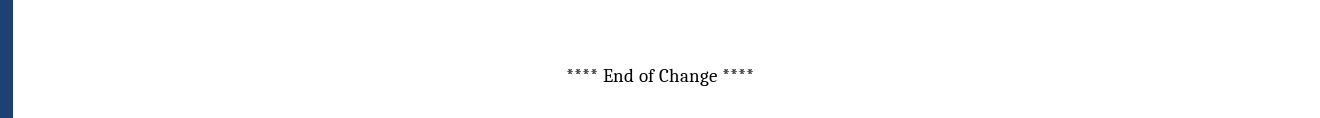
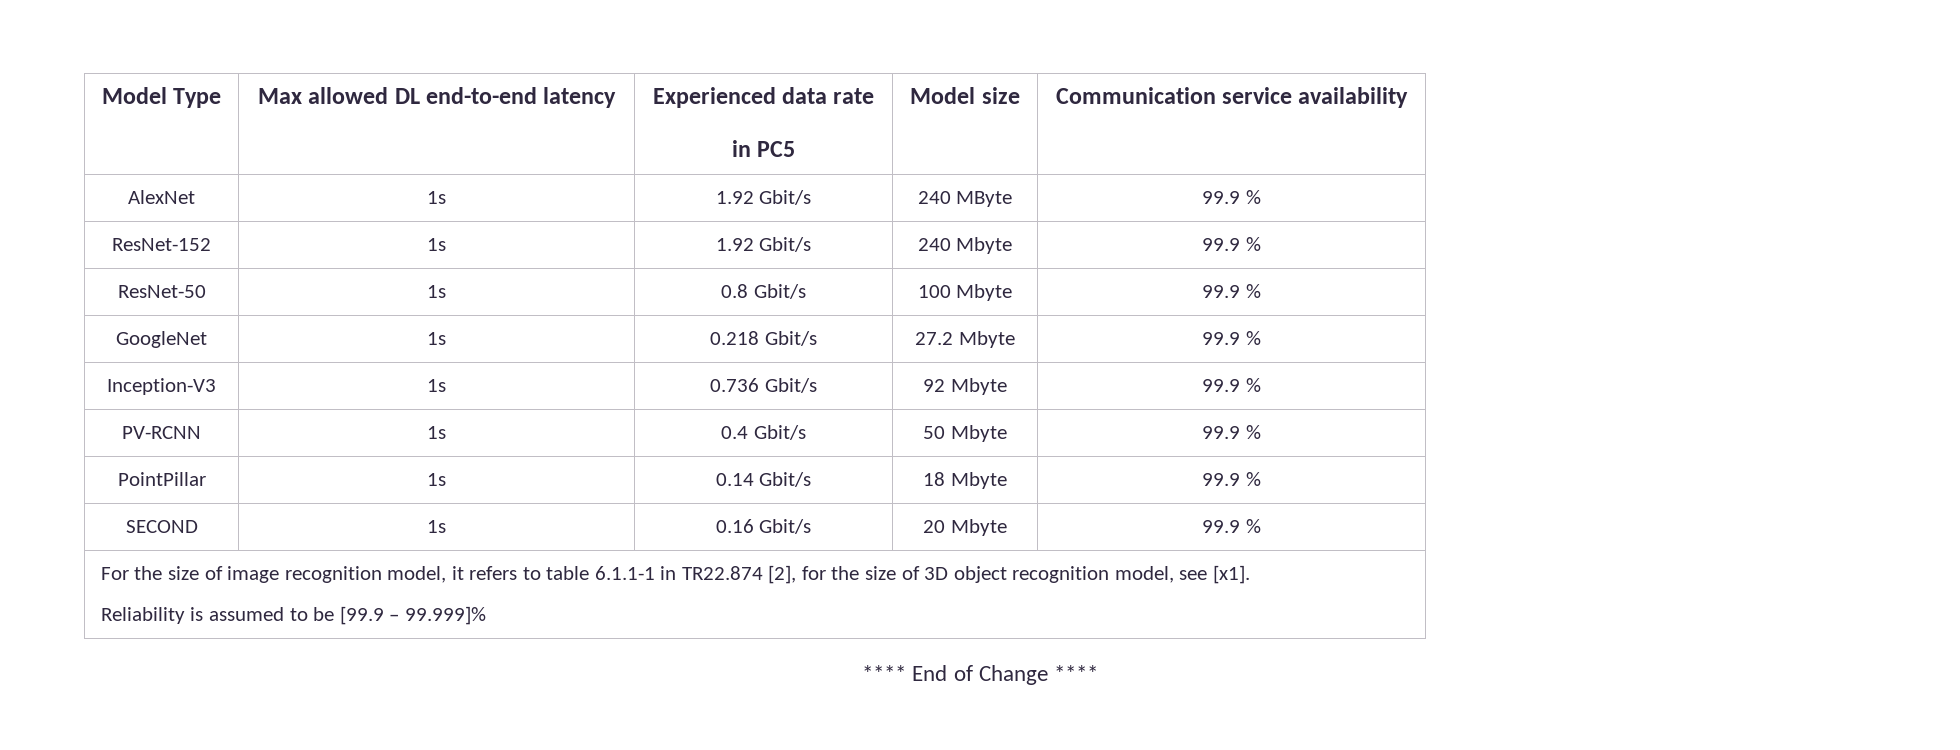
(565, 75) none -> [101,87,222,108] [257,87,617,108] [652,87,875,108] [731,140,796,157] [910,87,1020,104] [1055,87,1409,108] [128,190,195,204] [427,191,447,204] [715,190,812,205] [917,191,1013,207] [1202,190,1261,204] [112,238,211,251] [427,238,447,251] [715,237,812,252] [917,237,1013,254] [1202,237,1261,251] [117,285,206,298] [427,285,447,298] [721,284,806,299] [917,284,1013,301] [1202,284,1261,298] [116,331,207,348] [427,332,447,345] [710,331,817,346] [915,331,1015,348] [1202,331,1261,345] [107,378,216,395] [427,379,447,392] [710,378,817,393] [923,378,1007,395] [1202,378,1261,392] [122,426,201,439] [427,426,447,439] [721,425,806,440] [923,425,1007,442] [1202,425,1261,439] [117,472,206,486] [427,473,447,486] [715,472,812,487] [923,472,1007,489] [1202,472,1261,486] [125,520,198,533] [427,520,447,533] [715,519,812,534] [923,519,1007,536] [1202,519,1261,533] [100,565,1250,584] [100,606,486,625] Model Type | Max allowed DL end-to-end latency | Experienced data rate // in PC5 | Model size | Communication service availability // AlexNet | 1s | 1.92 Gbit/s | 240 MByte | 99.9 % // ResNet-152 | 1s | 1.92 Gbit/s | 240 Mbyte | 99.9 % // ResNet-50 | 1s | 0.8 Gbit/s | 100 Mbyte | 99.9 % // GoogleNet | 1s | 0.218 Gbit/s | 27.2 Mbyte | 99.9 % // Inception-V3 | 1s | 0.736 Gbit/s | 92 Mbyte | 99.9 % // PV-RCNN | 1s | 0.4 Gbit/s | 50 Mbyte | 99.9 % // PointPillar | 1s | 0.14 Gbit/s | 18 Mbyte | 99.9 % // SECOND | 1s | 0.16 Gbit/s | 20 Mbyte | 99.9 % // For the size of image recognition model, it refers to table 6.1.1-1 in TR22.874 [2], for the size of 3D object recognition model, see [x1]. // Reliability is assumed to be [99.9 – 99.999]% //

